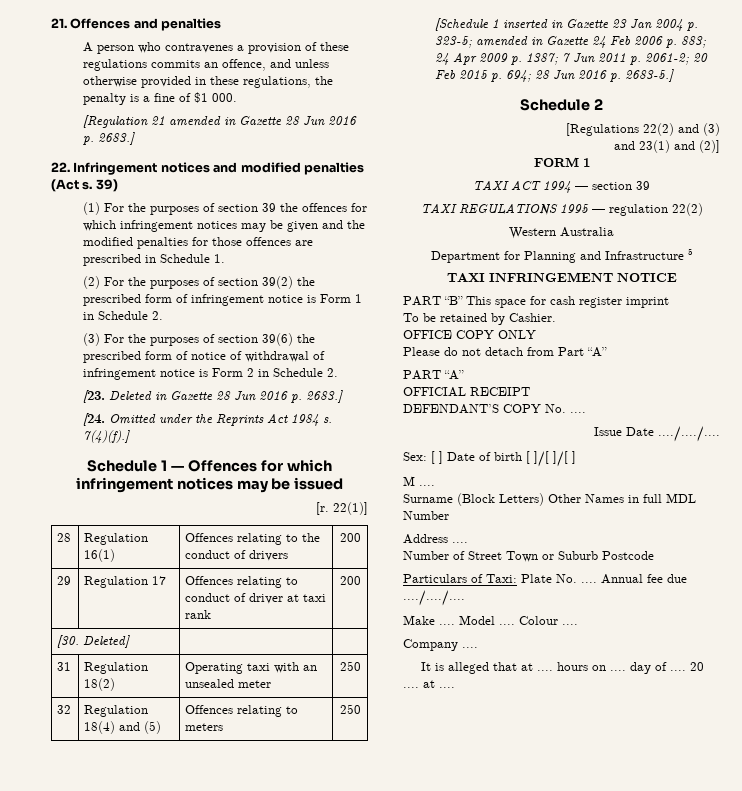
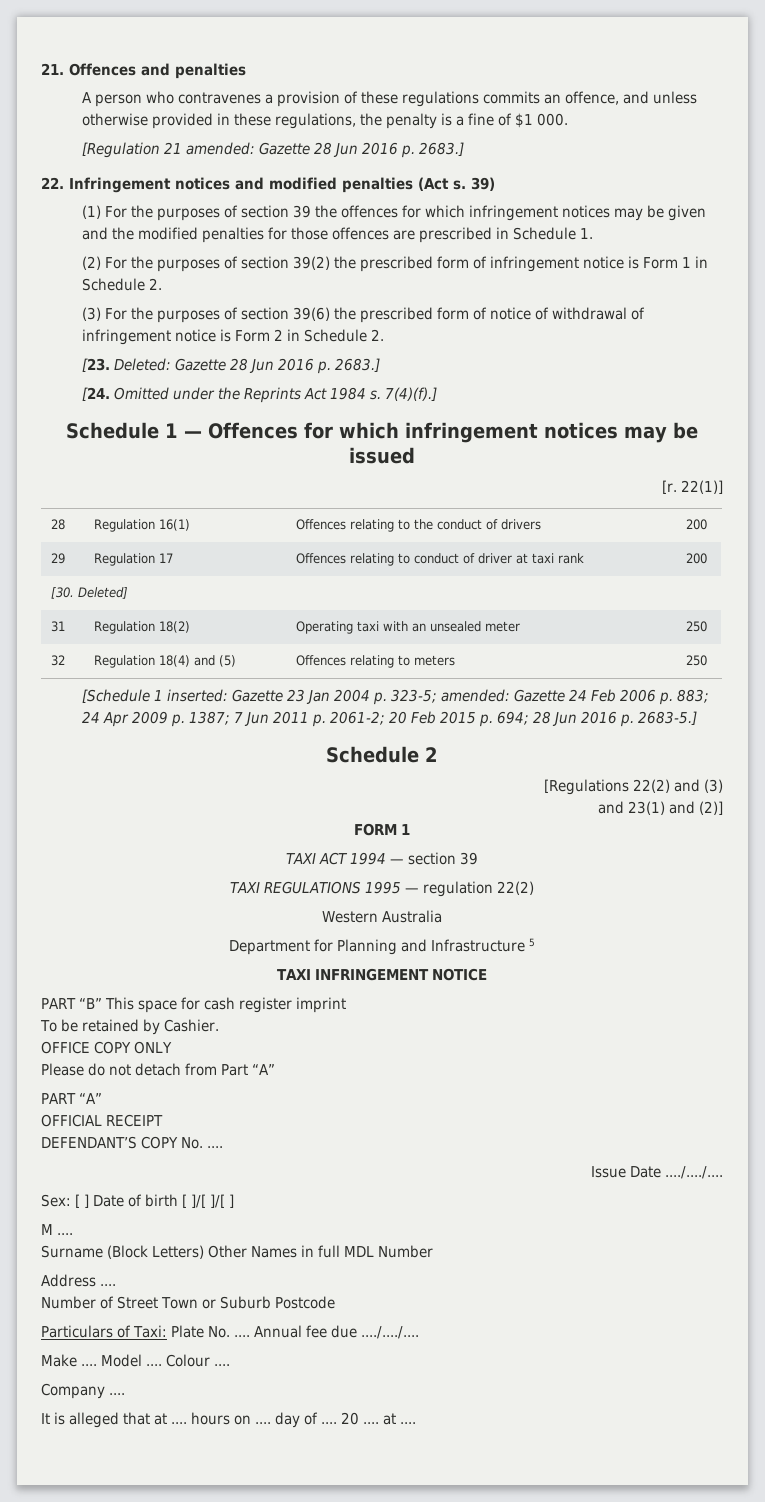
[168,116,236,126] amended in -> [185,142,255,155] amended:
[108,391,167,401] Deleted in -> [113,358,171,371] Deleted:
[502,19,563,29] inserted in -> [166,689,228,702] inserted:
[475,36,543,46] amended in -> [440,689,510,702] amended:

